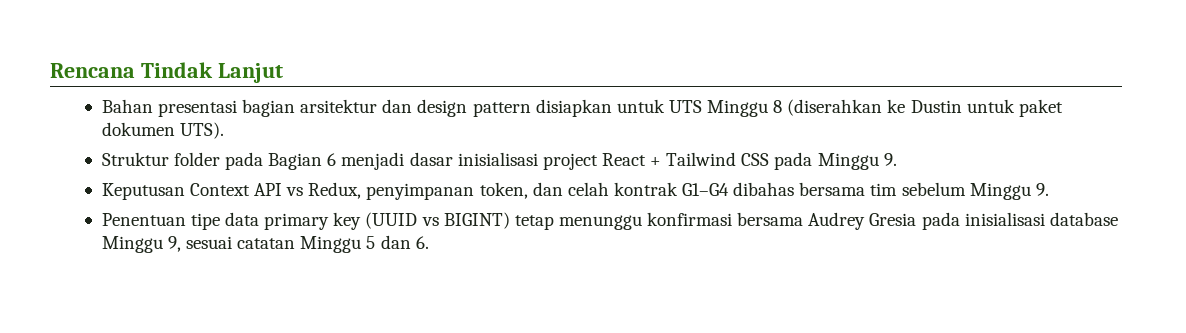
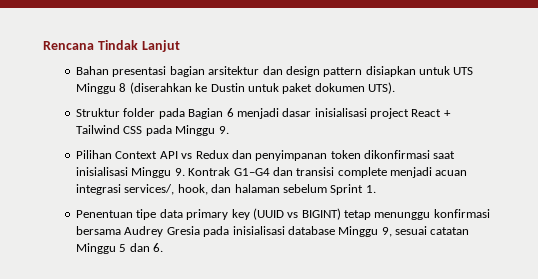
[101,183,185,200] Keputusan -> [76,150,113,159] Pilihan
[308,182,1049,200] Redux, penyimpanan token, dan celah kontrak G1–G4 dibahas bersama tim sebelum Minggu 9. -> [195,150,456,161] [76,167,468,178] [76,184,376,195] Redux dan penyimpanan token dikonfirmasi saat inisialisasi Minggu 9. Kontrak G1–G4 dan transisi complete menjadi acuan integrasi services/, hook, dan halaman sebelum Sprint 1.

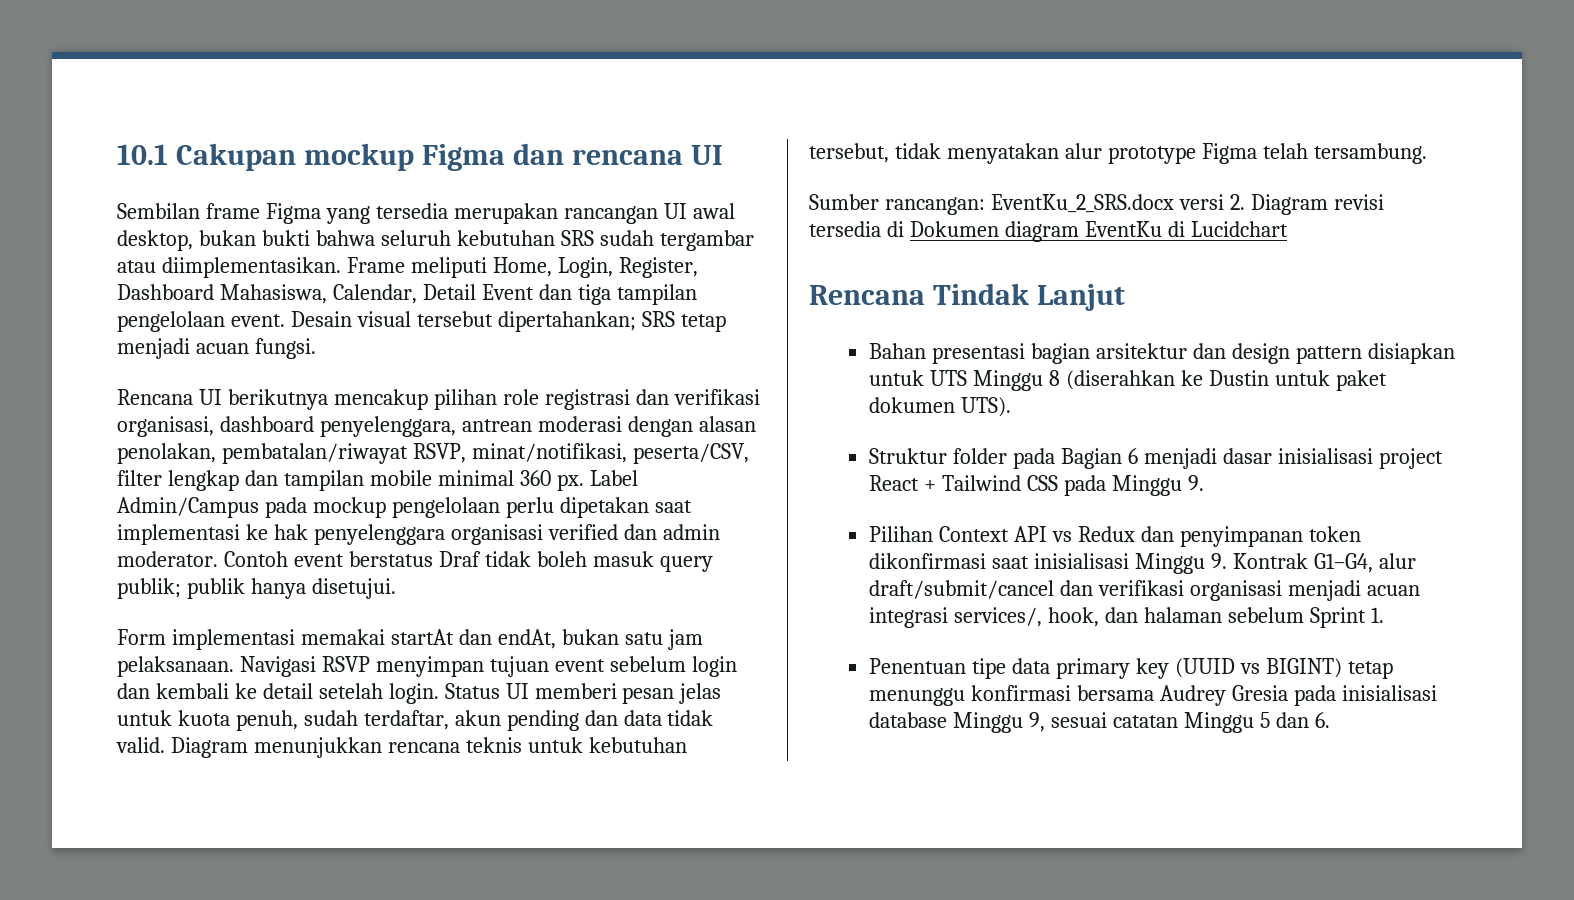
(43, 45) none -> [117,143,723,171] [117,203,735,224] [117,230,754,251] [117,257,698,278] [117,284,697,305] [117,311,726,332] [117,338,316,359] [117,389,760,410] [117,416,756,437] [117,443,749,464] [117,470,638,491] [117,497,692,518] [117,524,720,545] [117,551,713,572] [117,578,396,599] [117,629,703,650] [117,656,737,677] [117,683,722,704] [117,710,714,731] [116,737,687,758] [809,143,1427,164] [809,194,1384,215] [809,221,1288,242] 10.1 Cakupan mockup Figma dan rencana UI // Sembilan frame Figma yang tersedia merupakan rancangan UI awal desktop, bukan bukti bahwa seluruh kebutuhan SRS sudah tergambar atau diimplementasikan. Frame meliputi Home, Login, Register, Dashboard Mahasiswa, Calendar, Detail Event dan tiga tampilan pengelolaan event. Desain visual tersebut dipertahankan; SRS tetap menjadi acuan fungsi. // Rencana UI berikutnya mencakup pilihan role registrasi dan verifikasi organisasi, dashboard penyelenggara, antrean moderasi dengan alasan penolakan, pembatalan/riwayat RSVP, minat/notifikasi, peserta/CSV, filter lengkap dan tampilan mobile minimal 360 px. Label Admin/Campus pada mockup pengelolaan perlu dipetakan saat implementasi ke hak penyelenggara organisasi verified dan admin moderator. Contoh event berstatus Draf tidak boleh masuk query publik; publik hanya disetujui. // Form implementasi memakai startAt dan endAt, bukan satu jam pelaksanaan. Navigasi RSVP menyimpan tujuan event sebelum login dan kembali ke detail setelah login. Status UI memberi pesan jelas untuk kuota penuh, sudah terdaftar, akun pending dan data tidak valid. Diagram menunjukkan rencana teknis untuk kebutuhan tersebut, tidak menyatakan alur prototype Figma telah tersambung. // Sumber rancangan: EventKu_2_SRS.docx versi 2. Diagram revisi tersedia di Dokumen diagram EventKu di Lucidchart //
[233,167,387,178] G1–G4 dan transisi complete -> [1313,553,1416,573] [869,580,1282,601] G1–G4, alur draft/submit/cancel dan verifikasi organisasi

